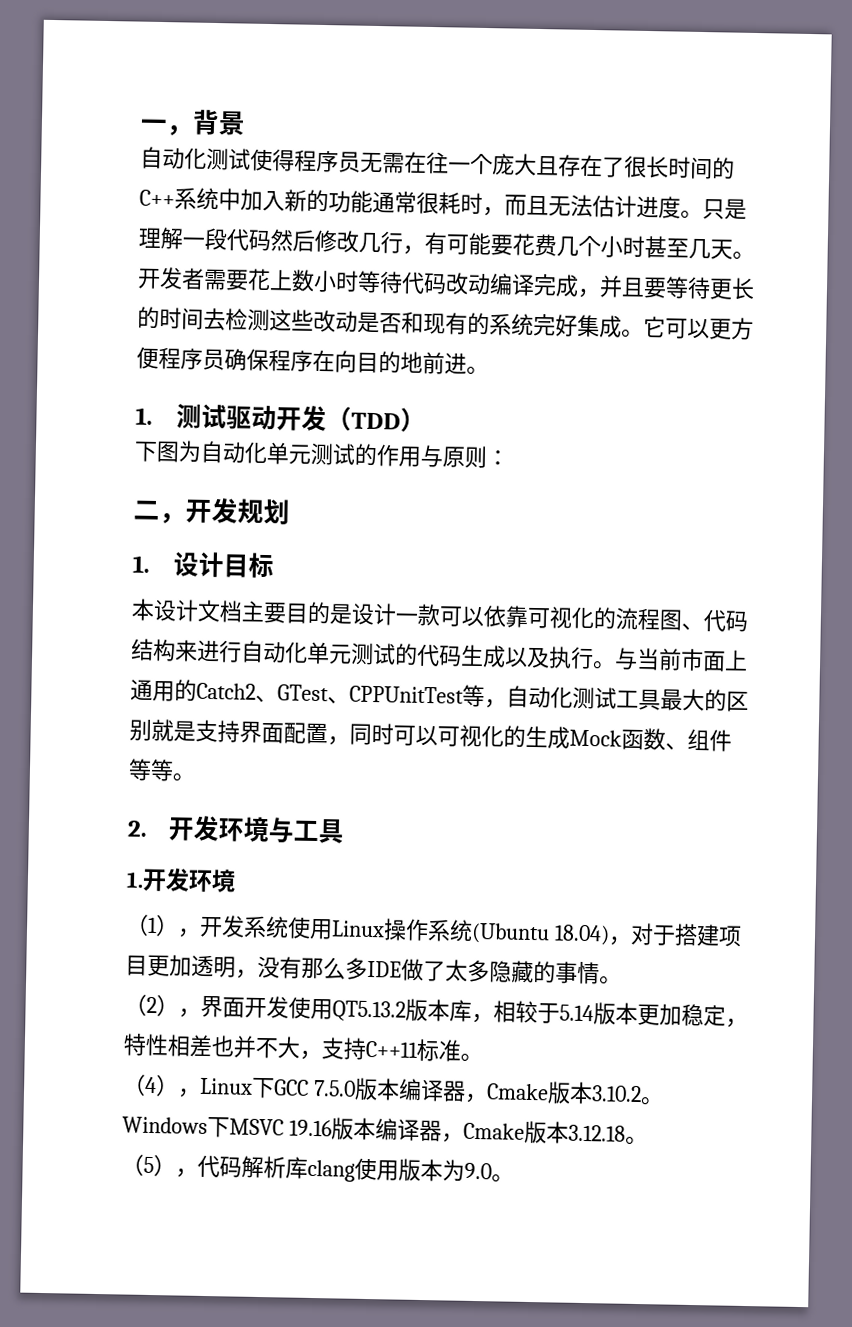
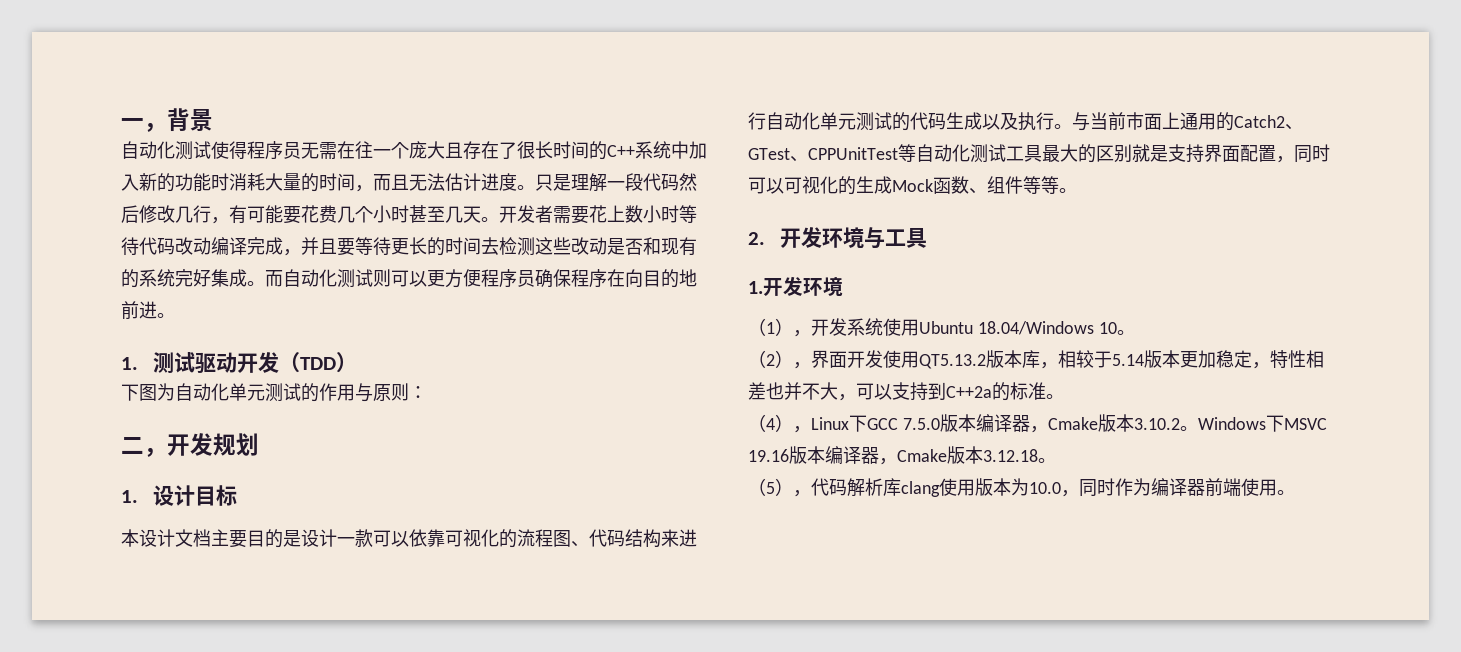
[372,191,483,215] 通常很耗时 -> [211,173,355,192] 时消耗大量的时间
[643,315,666,338] 它 -> [265,269,391,288] 而自动化测试则
[484,699,507,709] ， -> (916, 153) none
[331,918,742,947] [125,954,600,985] Linux操作系统(Ubuntu 18.04)，对于搭建项目更加透明，没有那么多IDE做了太多隐藏的事情 -> [919,321,1117,335] Ubuntu 18.04/Windows 10
[321,1037,418,1060] 支持C++11 -> [856,382,1010,401] 可以支持到C++2a的
[464,1162,492,1180] 9.0 -> [1029,478,1277,497] 10.0，同时作为编译器前端使用

